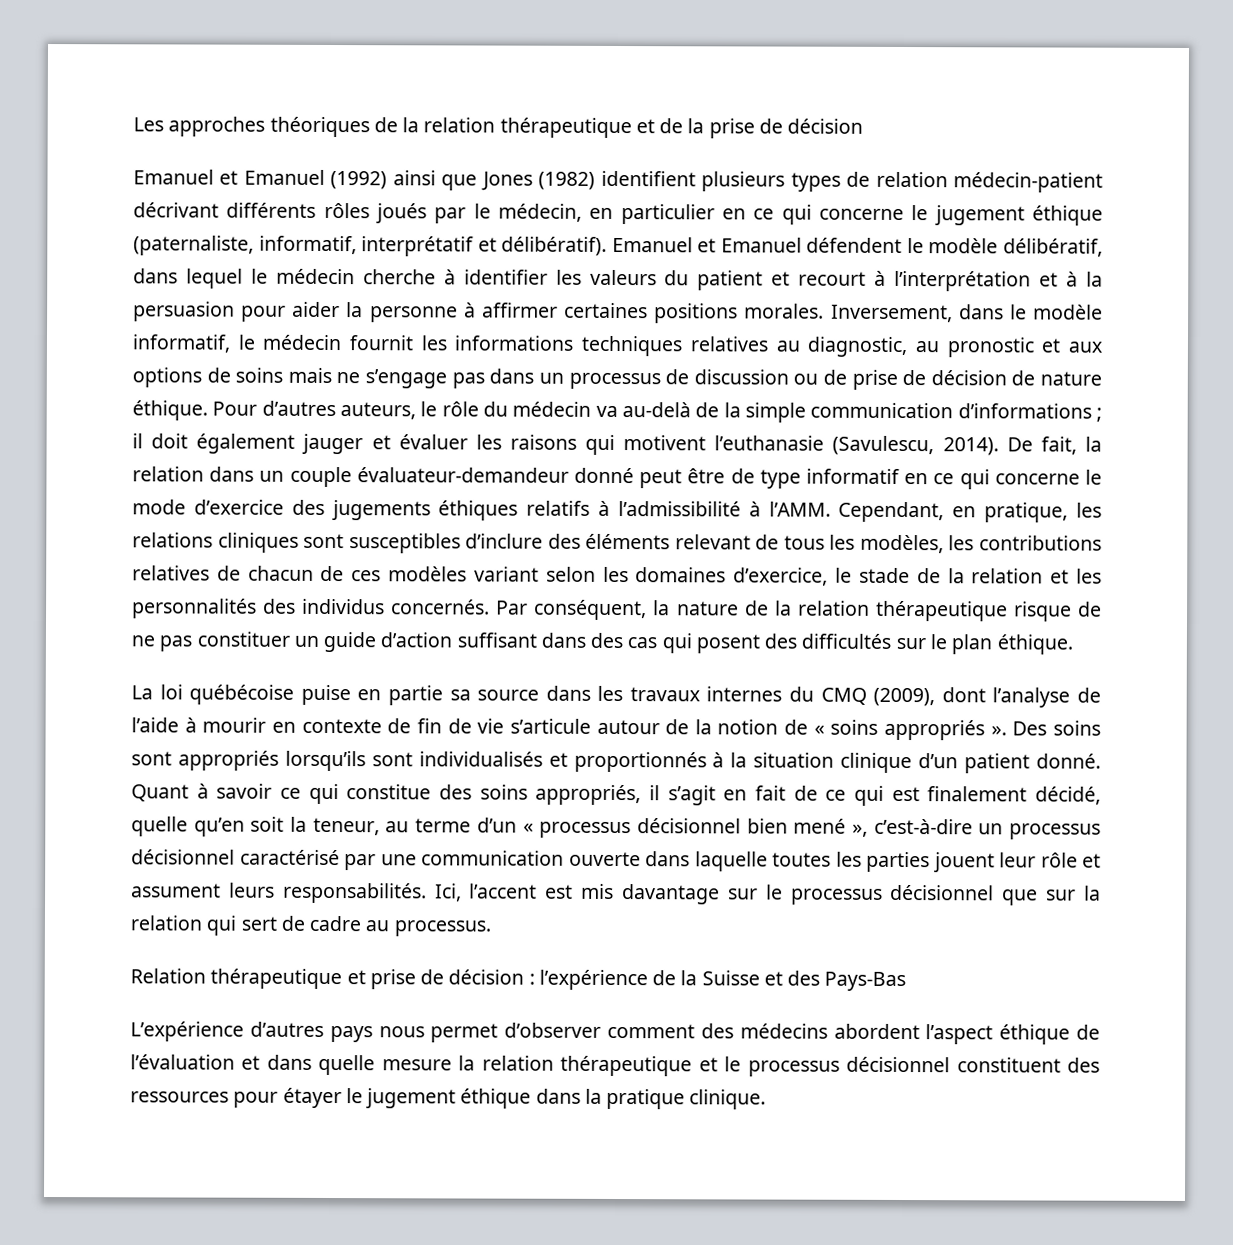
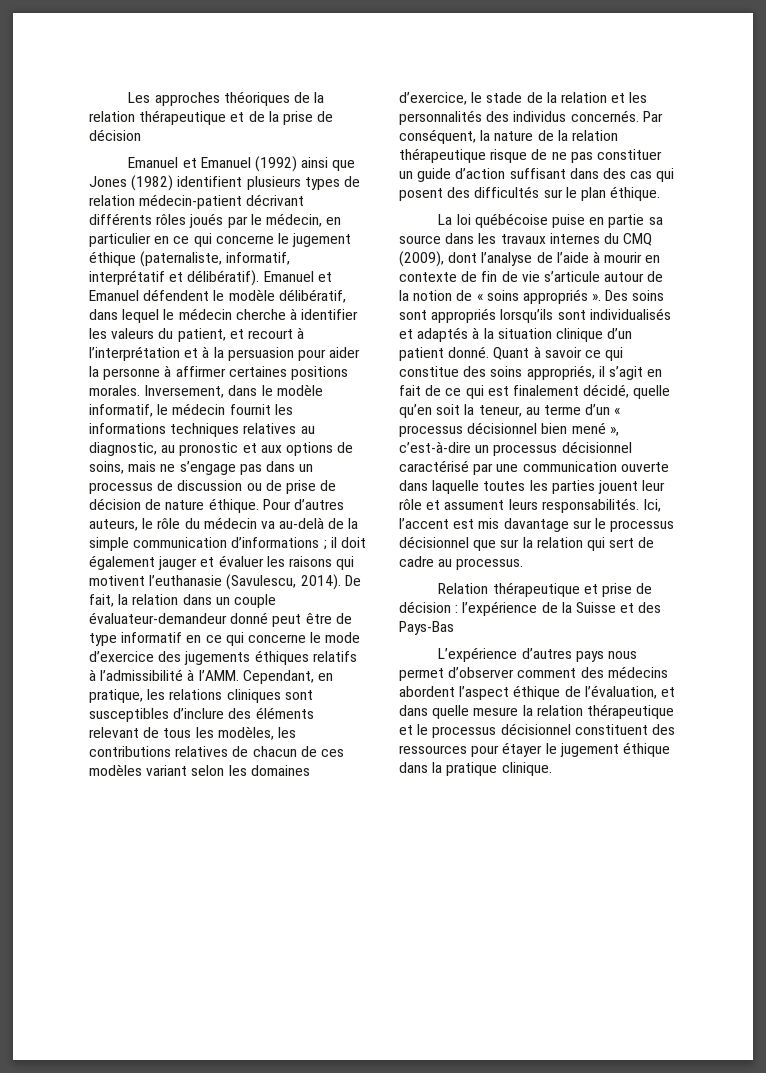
[697,270,764,291] patient -> [177,328,226,342] patient,
[235,367,284,383] soins -> [89,461,124,474] soins,
[573,751,707,773] proportionnés -> [417,327,469,342] adaptés
[130,1054,235,1070] l’évaluation -> [584,685,657,699] l’évaluation,

